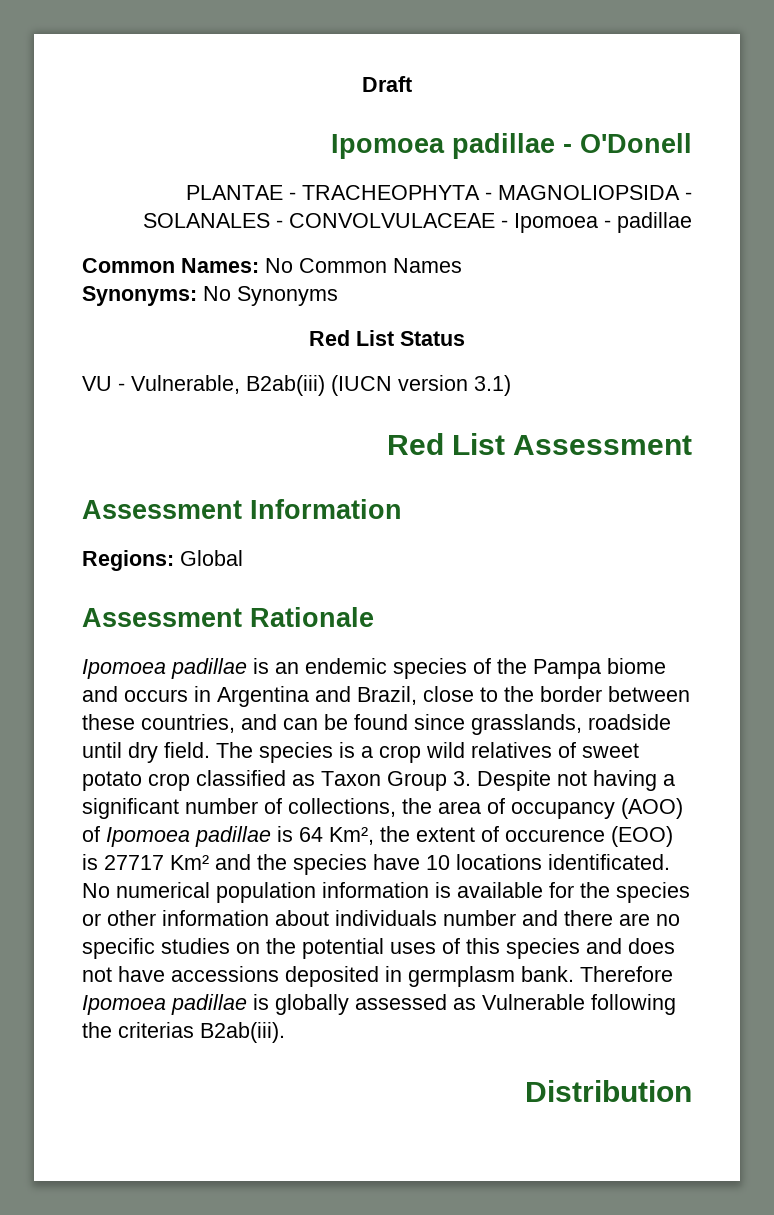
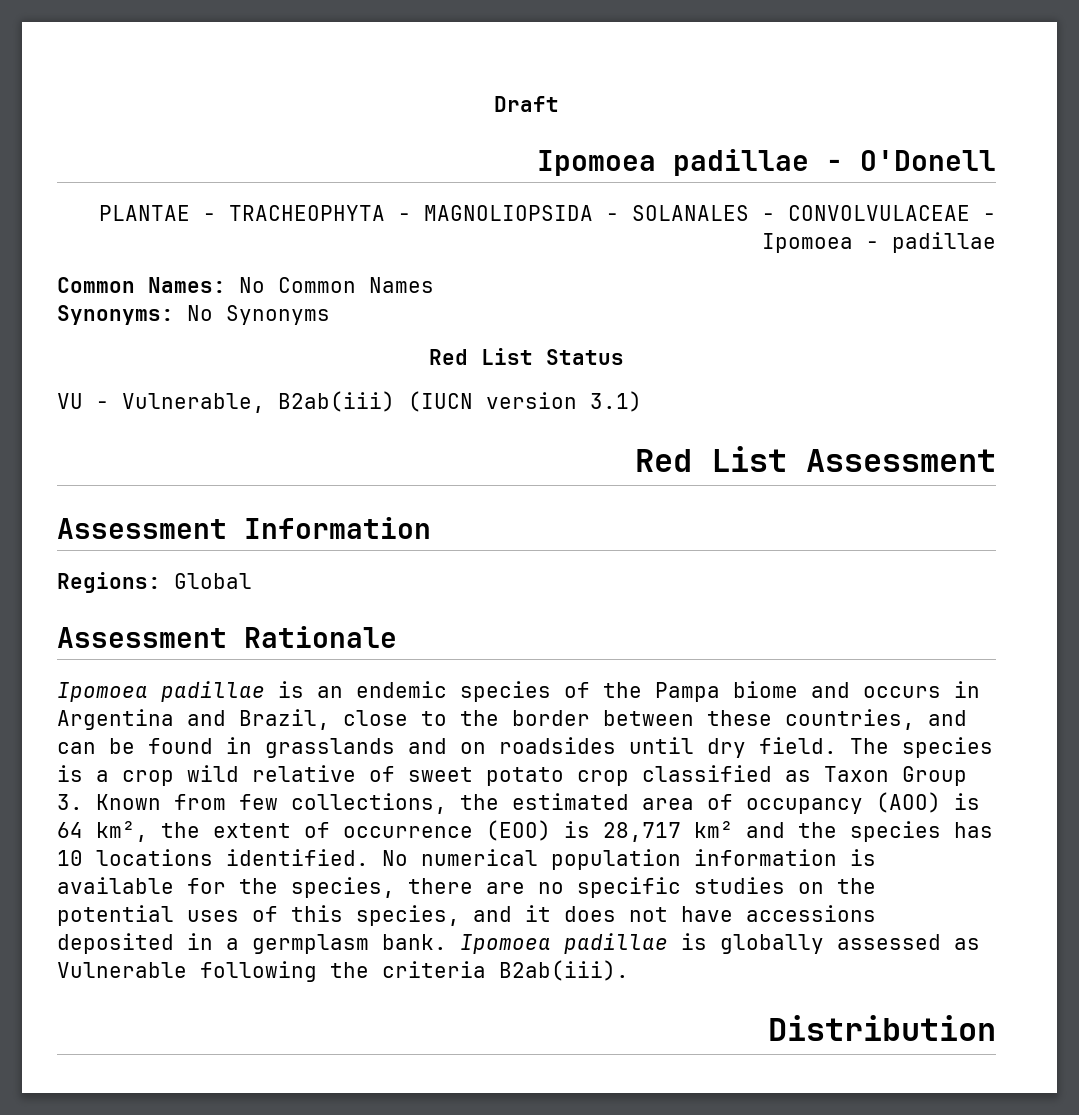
[414,714,671,735] since grasslands, roadside -> [226,737,616,758] in grasslands and on roadsides
[471,742,552,758] relatives -> [252,765,356,782] relative
[477,770,675,791] [82,798,282,819] Despite not having a significant number of -> [96,794,278,810] Known from few
(432, 806) none -> [512,793,629,810] estimated
[82,826,271,847] of Ipomoea padillae -> (941, 802) none
[329,827,374,845] Km², -> [96,821,148,842] km²,
[505,829,605,842] occurence -> [343,826,473,838] occurrence
[104,855,209,870] 27717 Km² -> [603,821,733,842] 28,717 km²
[373,854,420,870] have -> [954,822,993,838] has
[548,854,670,870] identificated. -> [226,849,369,866] identified.
[616,882,690,903] [82,910,558,926] species or other information about individuals number and -> [291,877,395,898] species,
[506,938,622,959] species and -> [356,905,551,926] species, and it
(402, 974) none -> [226,938,239,950] a
[580,966,673,982] Therefore -> (447, 942) none
[118,1022,194,1038] criterias -> [382,961,486,978] criteria

